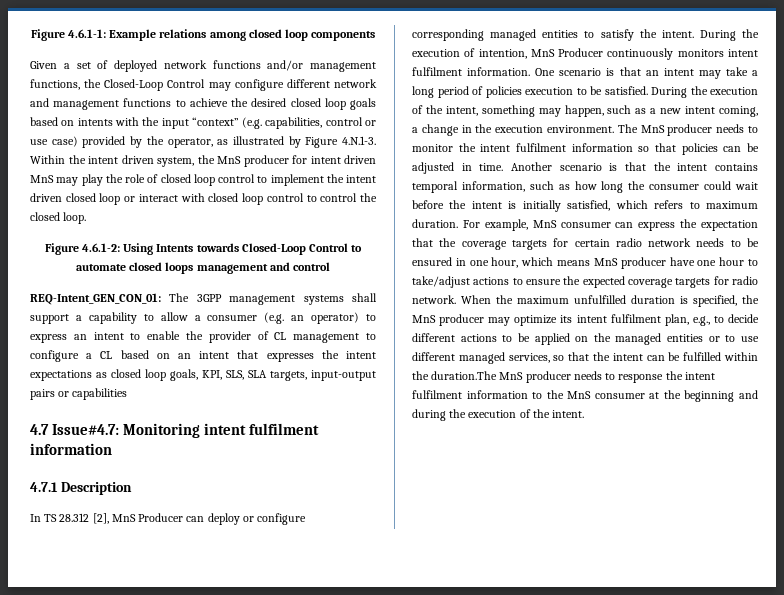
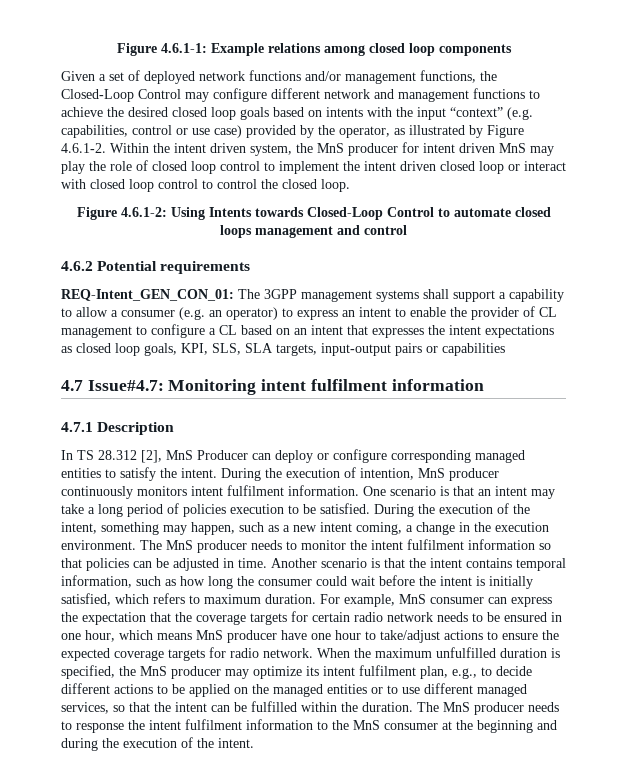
[341,136,376,145] 4.N.1-3. -> [61,143,106,153] 4.6.1-2.
(331, 266) none -> [61,261,251,274] // 4.6.2 Potential requirements
[558,48,604,57] Producer -> [449,468,499,481] producer
[431,371,498,380] duration.The -> [362,702,439,712] duration. The

